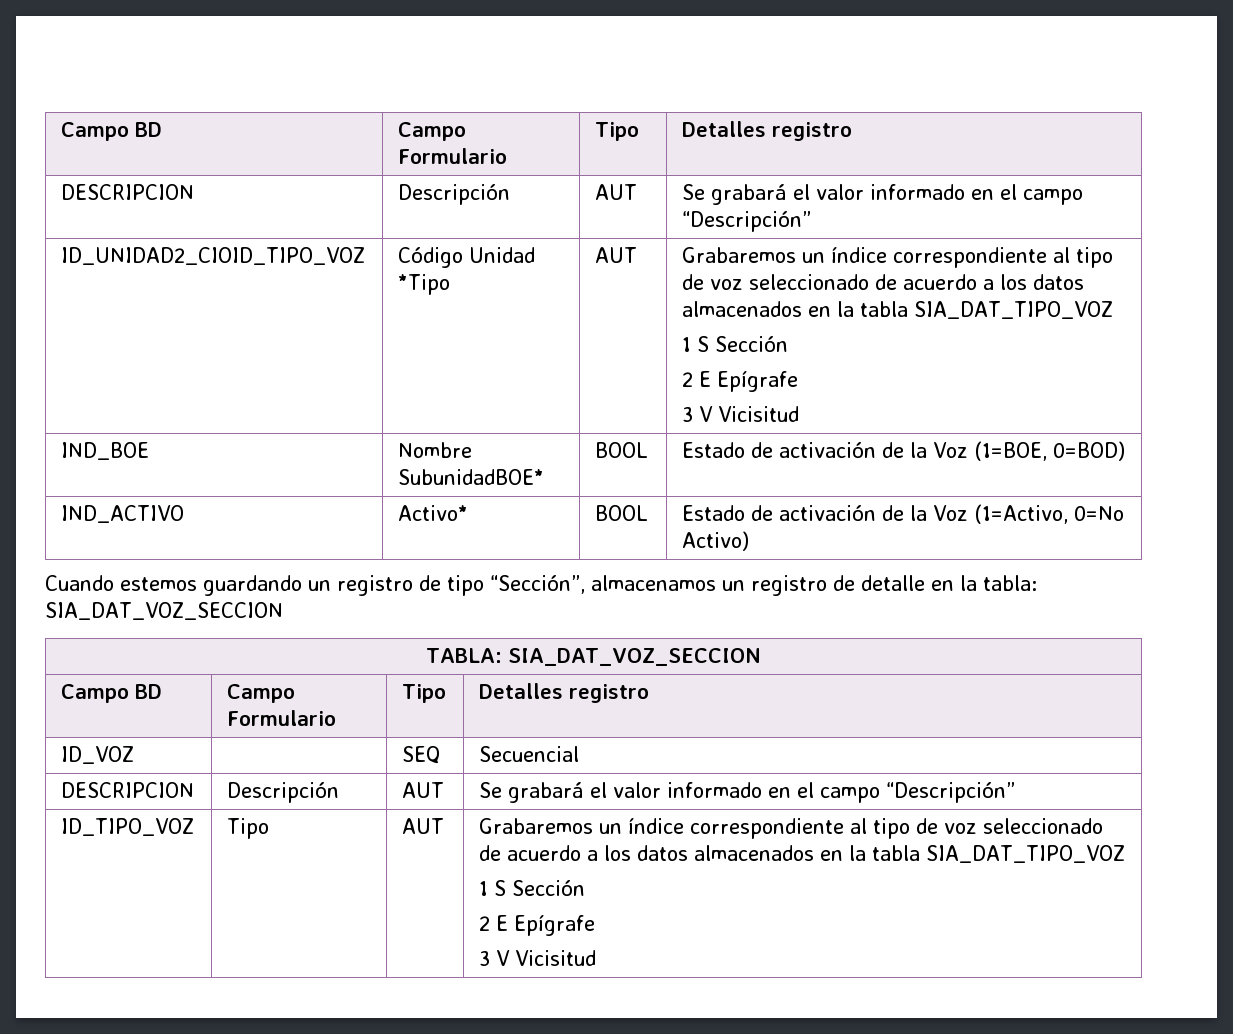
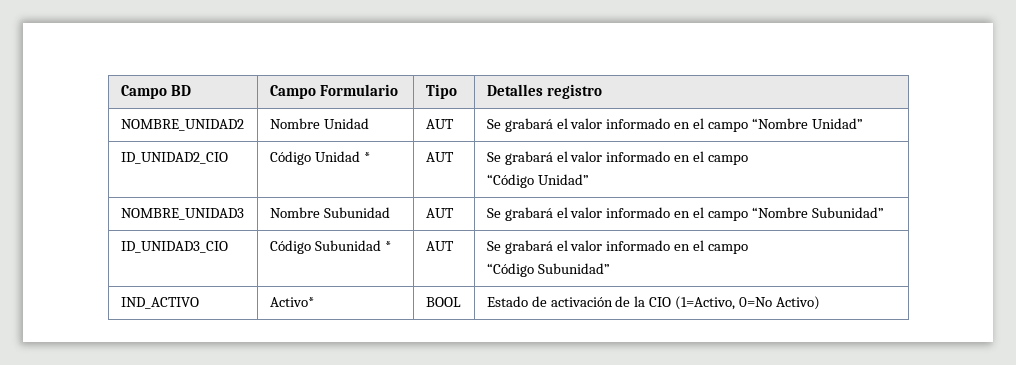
[61,122,163,141] [398,122,467,141] [398,148,508,164] [595,122,640,141] [682,121,853,141] [61,184,195,200] [398,184,511,205] [595,184,638,200] [682,184,1084,205] [682,211,812,232] [61,247,366,265] Campo BD | Campo Formulario | Tipo | Detalles registro // DESCRIPCION | Descripción | AUT | Se grabará el valor informado en el campo “Descripción” // ID_UNIDAD2_CIOID_TIPO_VOZ -> [120,85,191,99] [269,84,398,99] [425,84,457,99] [486,84,602,99] [120,119,244,131] [269,118,369,129] [425,119,454,129] [486,118,863,132] [120,152,228,164] Campo BD | Campo Formulario | Tipo | Detalles registro // NOMBRE_UNIDAD2 | Nombre Unidad | AUT | Se grabará el valor informado en el campo “Nombre Unidad” // ID_UNIDAD2_CIO
[398,274,451,295] [595,247,638,263] [682,247,1114,268] [682,274,1085,290] [682,301,1114,319] [682,336,789,352] [682,371,799,392] [682,406,800,422] [61,442,150,460] [398,442,473,458] [398,469,545,485] [595,442,649,458] [682,441,1126,461] *Tipo | AUT | Grabaremos un índice correspondiente al tipo de voz seleccionado de acuerdo a los datos almacenados en la tabla SIA_DAT_TIPO_VOZ // 1 S Sección // 2 E Epígrafe // 3 V Vicisitud // IND_BOE | Nombre SubunidadBOE* | BOOL | Estado de activación de la Voz (1=BOE, 0=BOD) -> [363,152,370,162] [425,152,454,162] [486,151,749,165] [486,174,589,188] [120,208,244,220] [269,207,390,218] [425,208,454,218] [486,207,884,221] [120,241,228,253] [269,240,391,254] [425,241,454,251] [486,240,749,254] [486,263,610,277] * | AUT | Se grabará el valor informado en el campo // “Código Unidad” // NOMBRE_UNIDAD3 | Nombre Subunidad | AUT | Se grabará el valor informado en el campo “Nombre Subunidad” // ID_UNIDAD3_CIO | Código Subunidad * | AUT | Se grabará el valor informado en el campo // “Código Subunidad”
[933,505,969,521] Voz -> [649,297,672,307] CIO
[45,575,1037,596] [45,602,283,620] [425,648,762,666] [61,684,163,703] [227,684,296,703] [227,710,337,726] [402,684,447,703] [479,683,650,703] [61,746,135,764] [402,746,442,764] [479,746,580,762] [61,782,195,798] [227,782,340,803] [402,782,445,798] [479,782,1016,803] [61,818,195,836] [227,818,270,839] [402,818,445,834] [479,818,1104,839] [479,845,1126,863] [479,880,586,896] [479,915,596,936] [479,950,597,966] // Cuando estemos guardando un registro de tipo “Sección”, almacenamos un registro de detalle en la tabla: SIA_DAT_VOZ_SECCION // TABLA: SIA_DAT_VOZ_SECCION // Campo BD | Campo Formulario | Tipo | Detalles registro // ID_VOZ | | SEQ | Secuencial // DESCRIPCION | Descripción | AUT | Se grabará el valor informado en el campo “Descripción” // ID_TIPO_VOZ | Tipo | AUT | Grabaremos un índice correspondiente al tipo de voz seleccionado de acuerdo a los datos almacenados en la tabla SIA_DAT_TIPO_VOZ // 1 S Sección // 2 E Epígrafe // 3 V Vicisitud -> (821, 303) none

